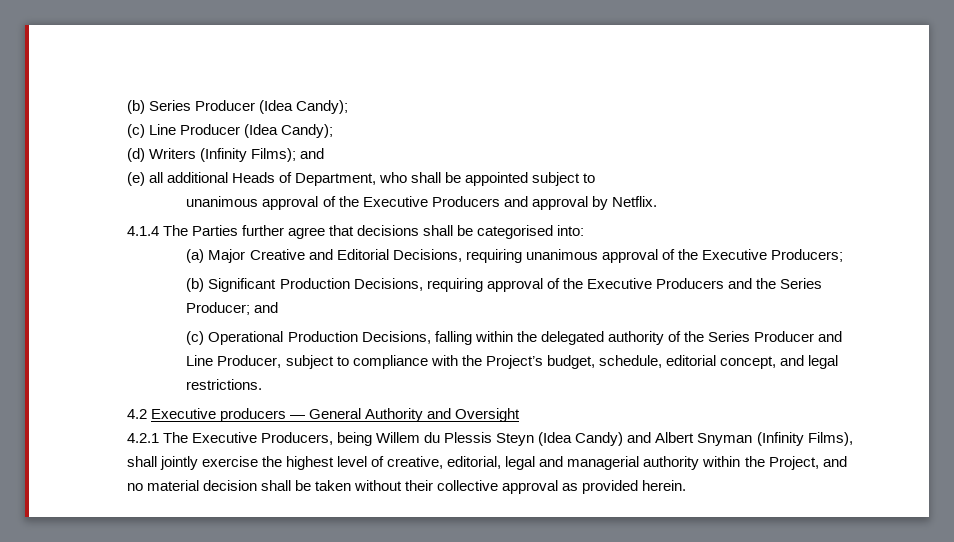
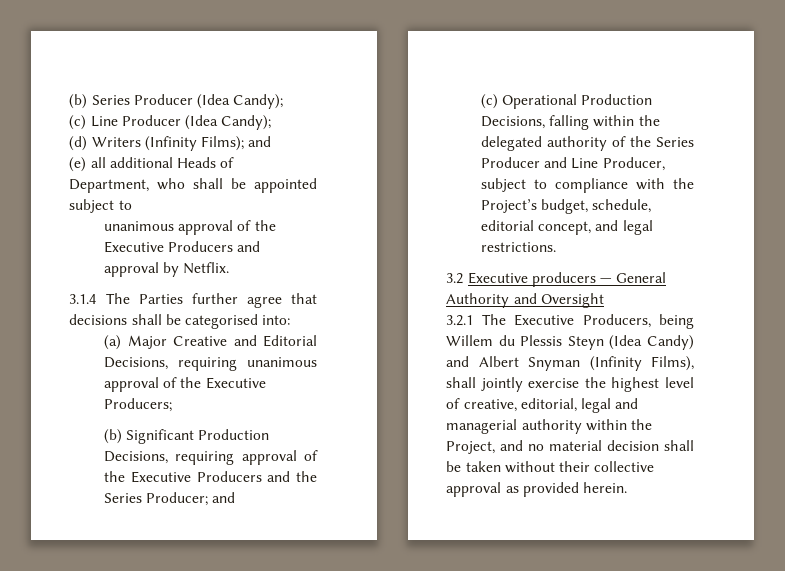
[126,226,159,236] 4.1.4 -> [69,294,97,304] 3.1.4
[126,409,147,419] 4.2 -> [446,273,464,284] 3.2
[126,433,159,443] 4.2.1 -> [446,315,474,326] 3.2.1

